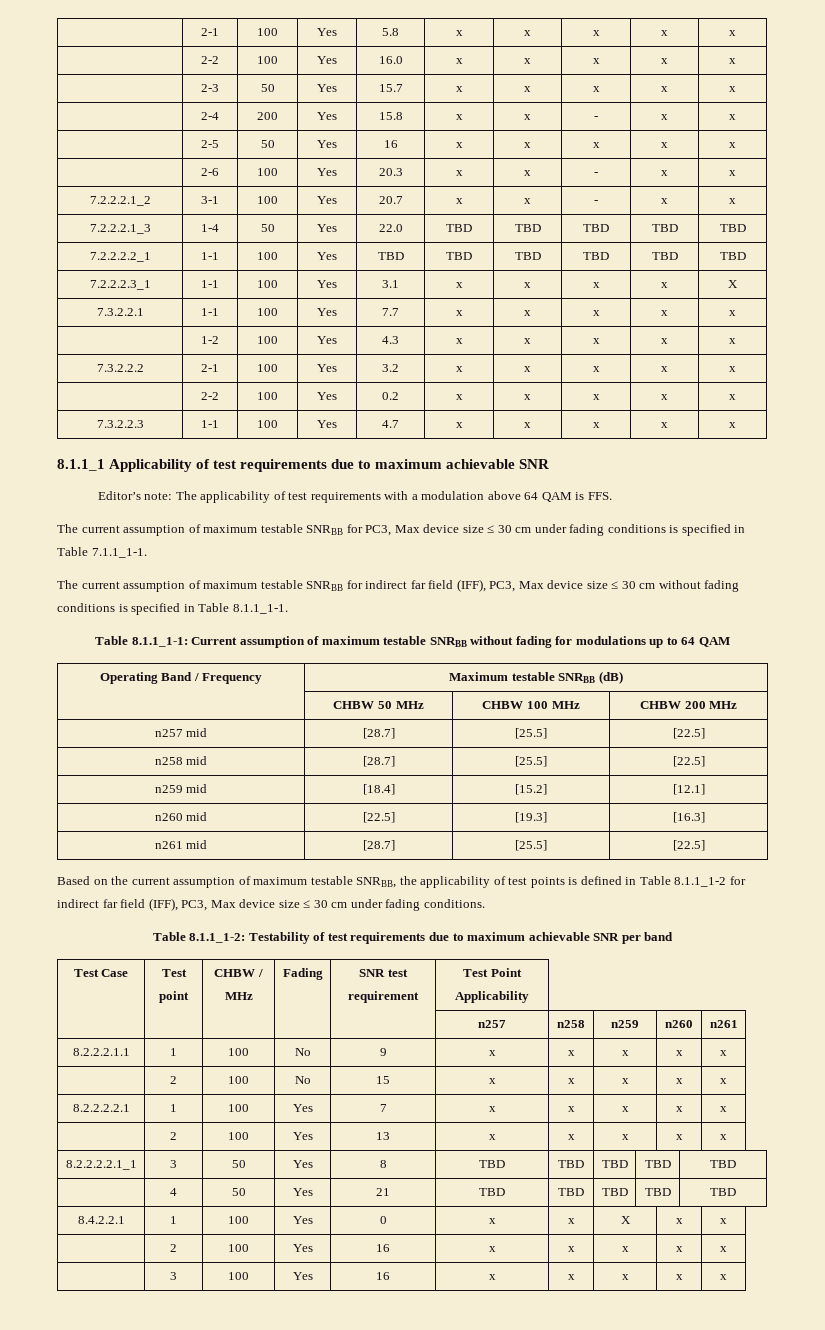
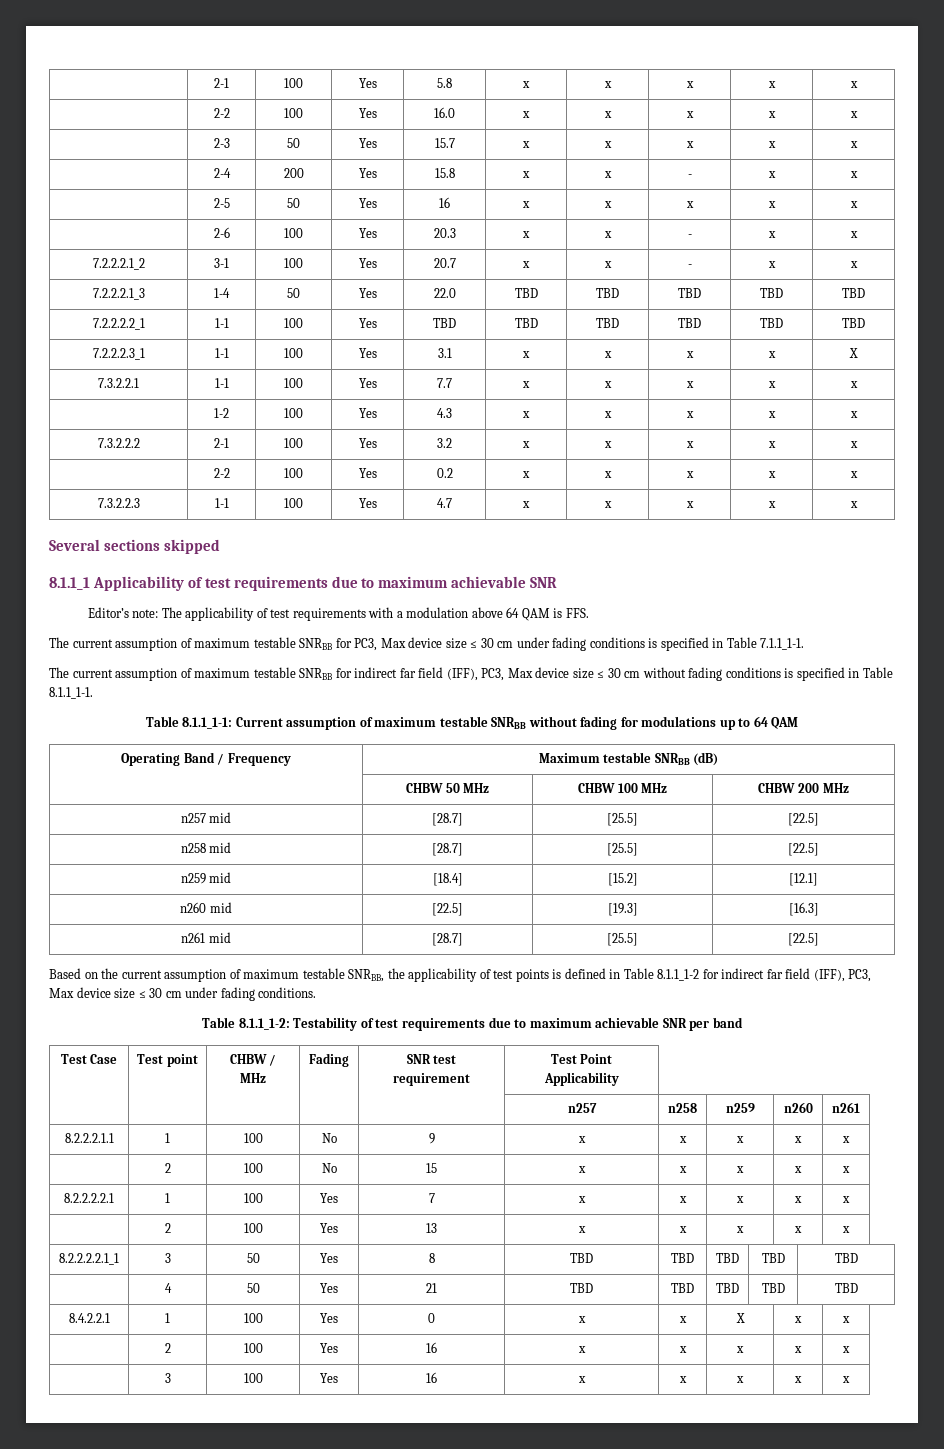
(736, 425) none -> [49,539,220,554] // Several sections skipped

